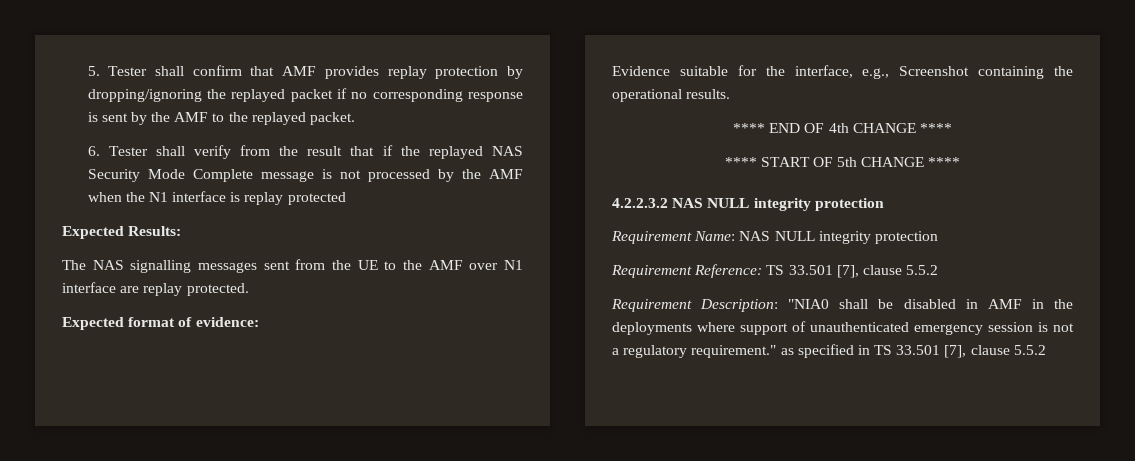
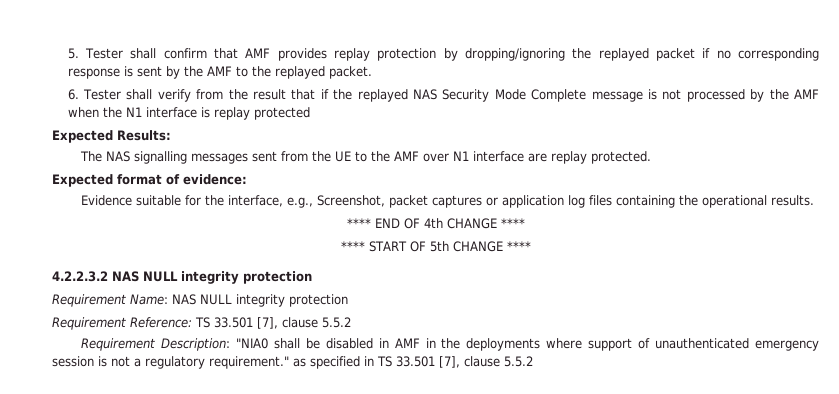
[899,66,970,76] Screenshot -> [317,195,613,208] Screenshot, packet captures or application log files

